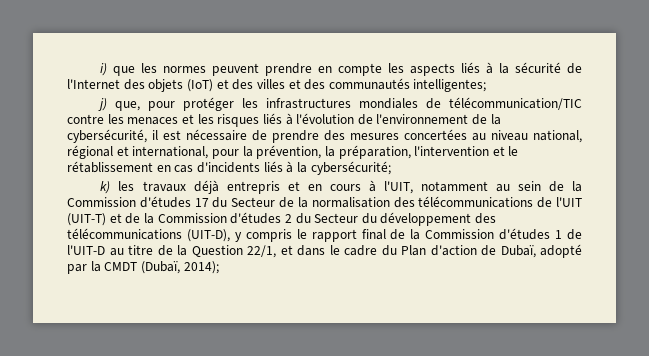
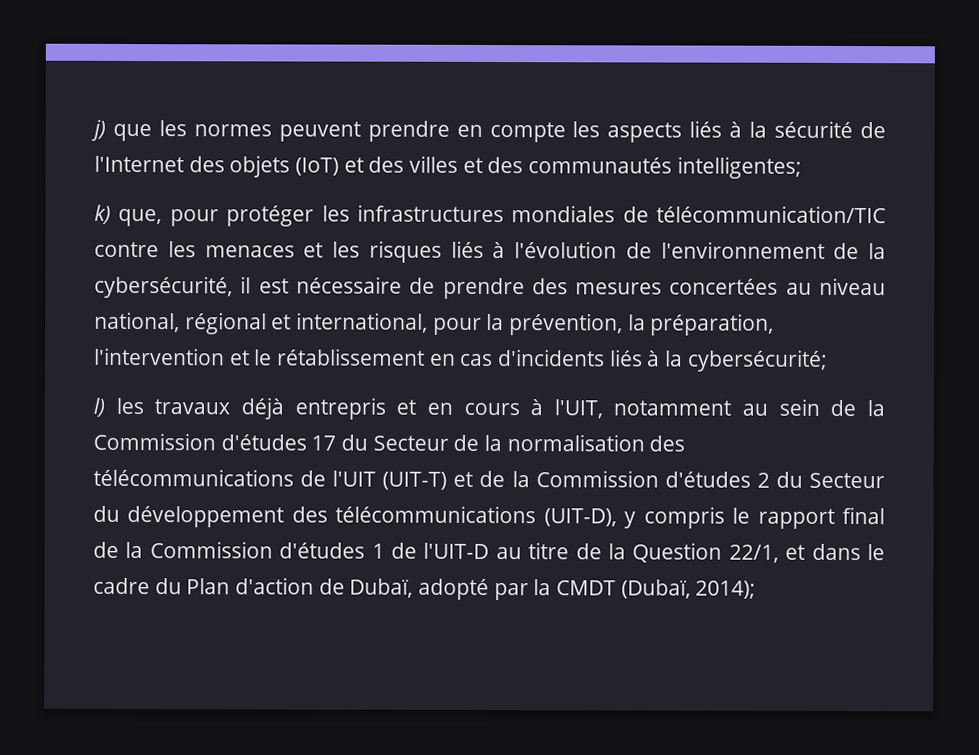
[100,63,108,76] i) -> [91,119,106,141] j)
[98,98,108,111] j) -> [94,204,111,224] k)
[100,181,111,194] k) -> [93,397,105,417] l)

